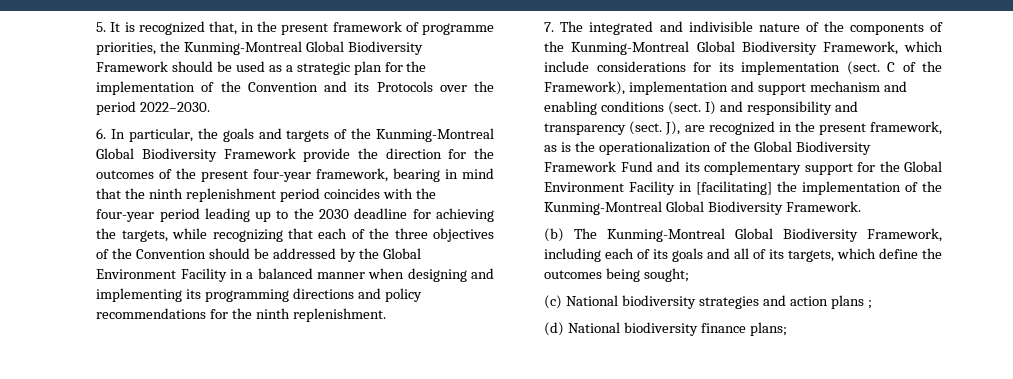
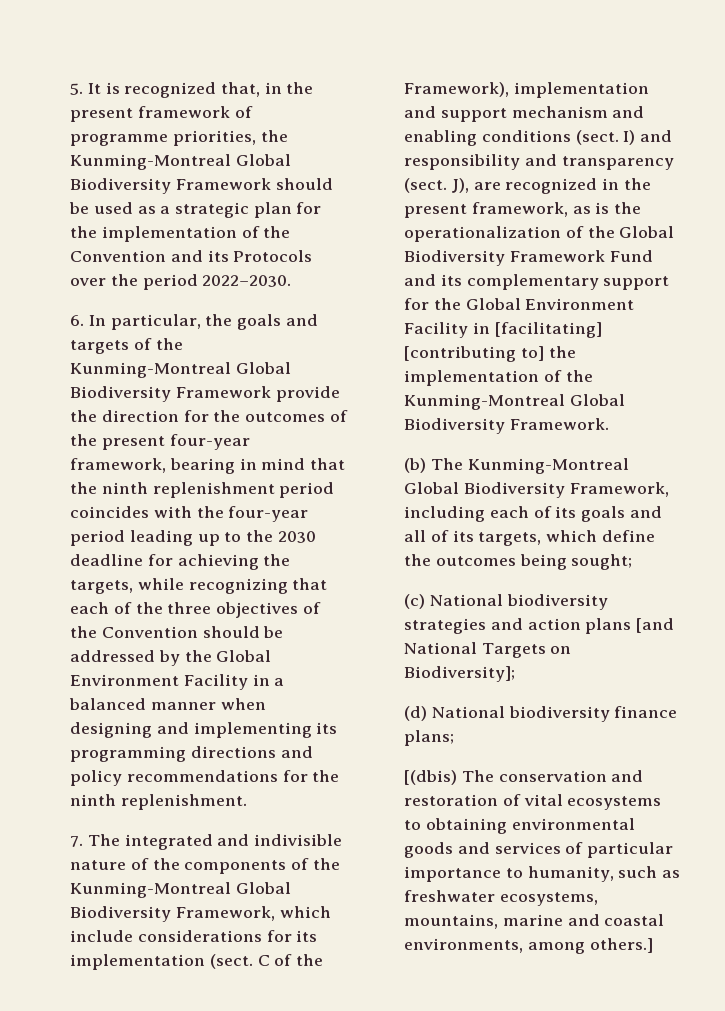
(773, 188) none -> [404,346,544,362] [contributing to]
[867,300,872,309] ; -> [635,618,674,633] [404,642,572,658] [404,666,516,682] [and National Targets on Biodiversity];
(787, 329) none -> [404,770,644,785] [404,794,662,810] [404,818,635,834] [404,842,673,858] [404,866,680,882] [404,890,598,906] [404,914,665,929] [404,938,653,954] // [(dbis) The conservation and restoration of vital ecosystems to obtaining environmental goods and services of particular importance to humanity, such as freshwater ecosystems, mountains, marine and coastal environments, among others.]

